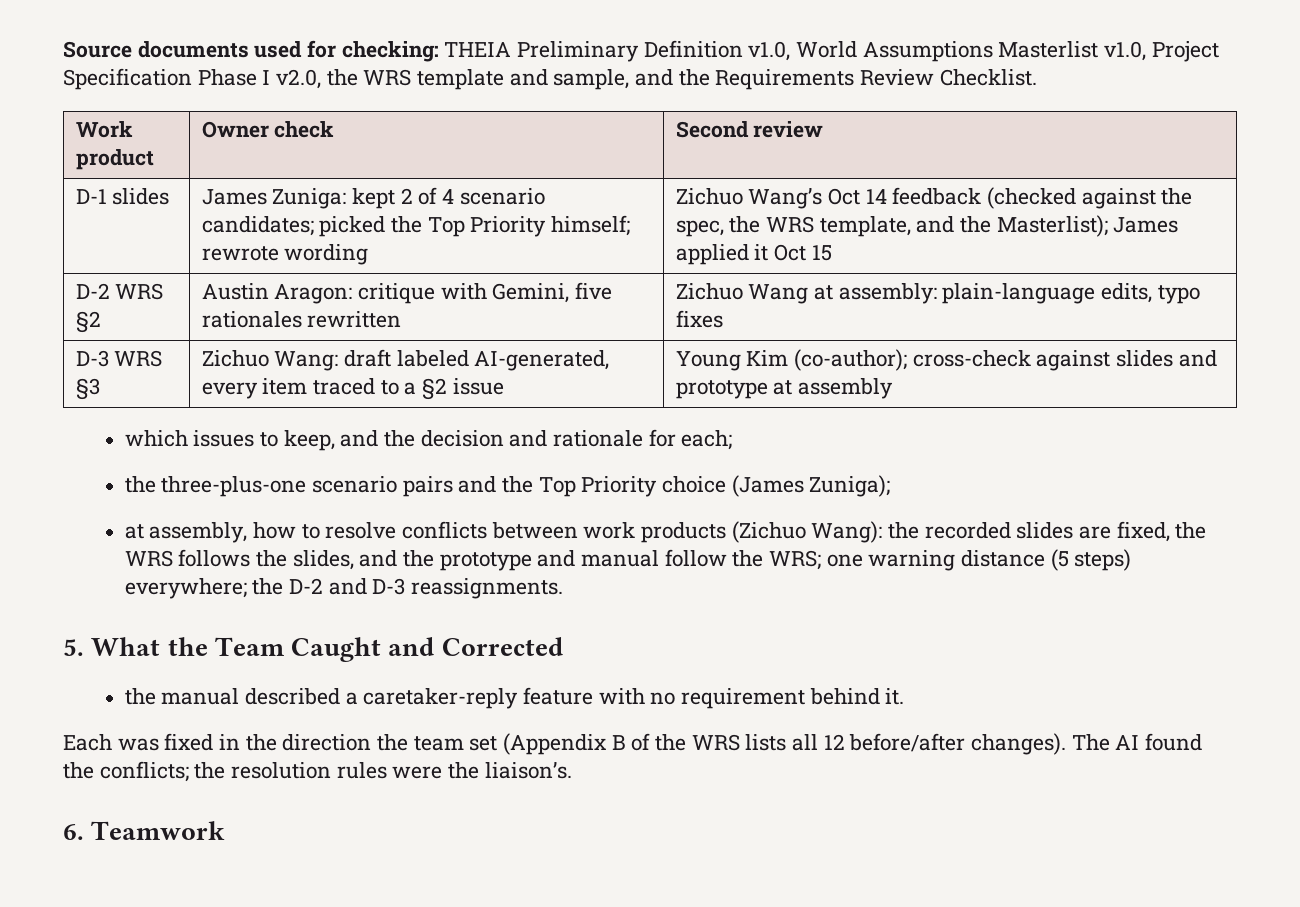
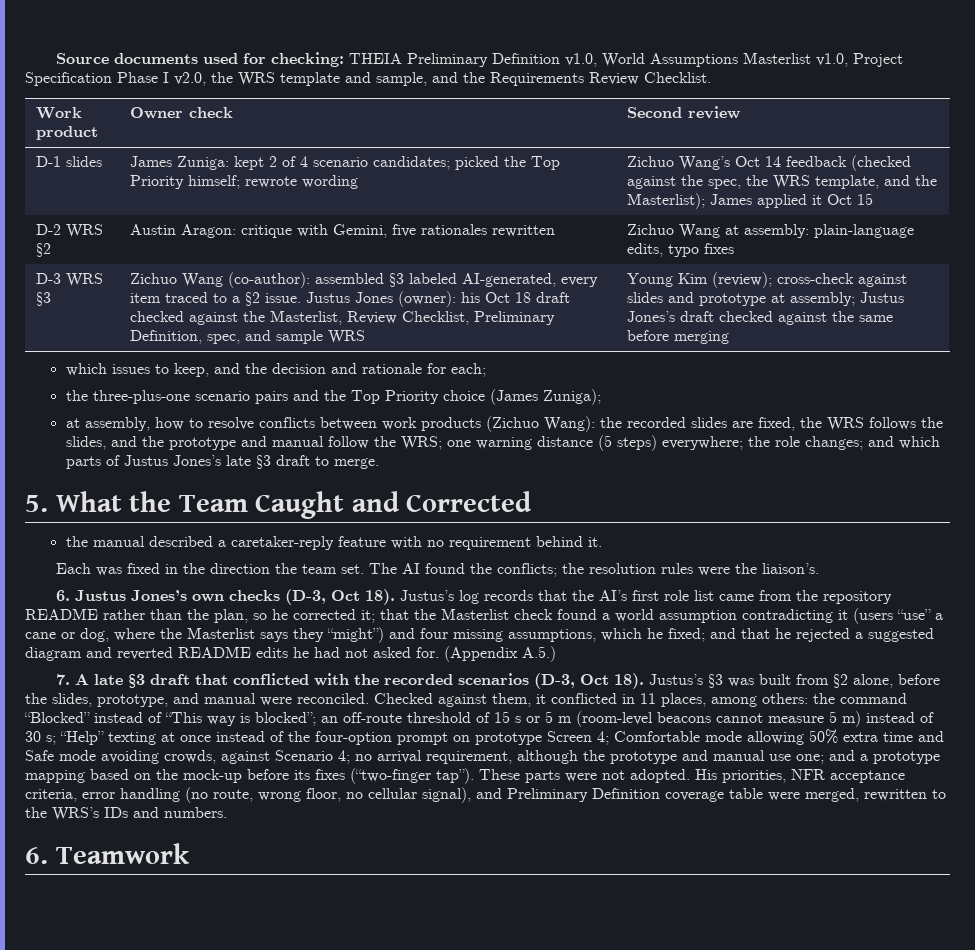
[274,349,391,371] Wang: draft -> [181,272,404,288] Wang (co-author): assembled §3
[452,378,504,395] issue -> [264,291,570,307] [129,310,555,325] [129,330,365,344] issue. Justus Jones (owner): his Oct 18 draft checked against the Masterlist, Review Checklist, Preliminary Definition, spec, and sample WRS
[793,349,907,371] (co-author); -> [711,272,772,288] (review);
[797,378,893,399] assembly -> [789,292,904,306] [626,311,893,325] [626,330,729,344] assembly; Justus Jones’s draft checked against the same before merging
[289,578,564,599] D-2 and D-3 reassignments. -> [774,436,940,450] [65,455,379,469] role changes; and which parts of Justus Jones’s late §3 draft to merge.
[469,733,1067,755] set (Appendix B of the WRS lists all 12 before/after changes). -> [340,564,364,574] set.
(572, 770) none -> [55,589,892,605] [25,608,943,624] [25,627,934,643] [25,646,556,662] [55,673,940,689] [25,693,907,707] [24,711,934,727] [25,729,944,745] [25,750,940,764] [25,768,905,784] [25,787,946,803] [25,807,227,821] // 6. Justus Jones’s own checks (D-3, Oct 18). Justus’s log records that the AI’s first role list came from the repository README rather than the plan, so he corrected it; that the Masterlist check found a world assumption contradicting it (users “use” a cane or dog, where the Masterlist says they “might”) and four missing assumptions, which he fixed; and that he rejected a suggested diagram and reverted README edits he had not asked for. (Appendix A.5.) // 7. A late §3 draft that conflicted with the recorded scenarios (D-3, Oct 18). Justus’s §3 was built from §2 alone, before the slides, prototype, and manual were reconciled. Checked against them, it conflicted in 11 places, among others: the command “Blocked” instead of “This way is blocked”; an off-route threshold of 15 s or 5 m (room-level beacons cannot measure 5 m) instead of 30 s; “Help” texting at once instead of the four-option prompt on prototype Screen 4; Comfortable mode allowing 50% extra time and Safe mode avoiding crowds, against Scenario 4; no arrival requirement, although the prototype and manual use one; and a prototype mapping based on the mock-up before its fixes (“two-finger tap”). These parts were not adopted. His priorities, NFR acceptance criteria, error handling (no route, wrong floor, no cellular signal), and Preliminary Definition coverage table were merged, rewritten to the WRS’s IDs and numbers.

